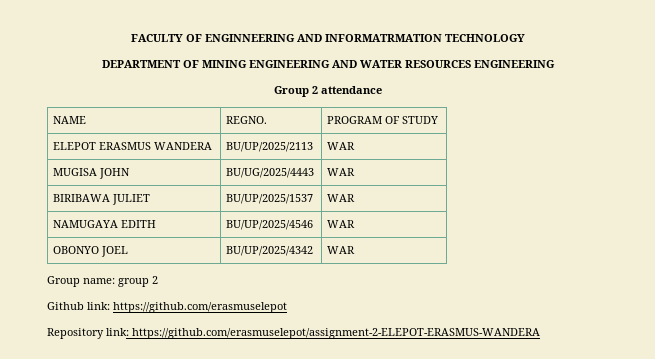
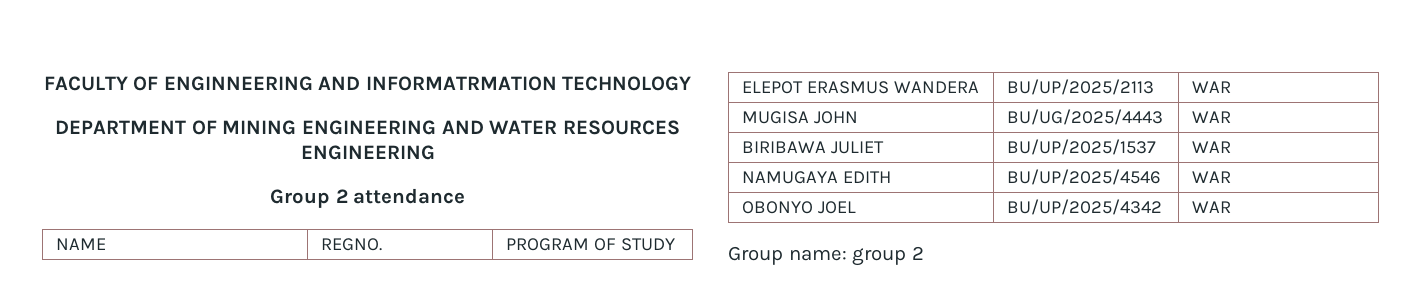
[47,302,287,313] [47,328,540,339] // Github link: https://github.com/erasmuselepot // Repository link: https://github.com/erasmuselepot/assignment-2-ELEPOT-ERASMUS-WANDERA -> (924, 253) none

